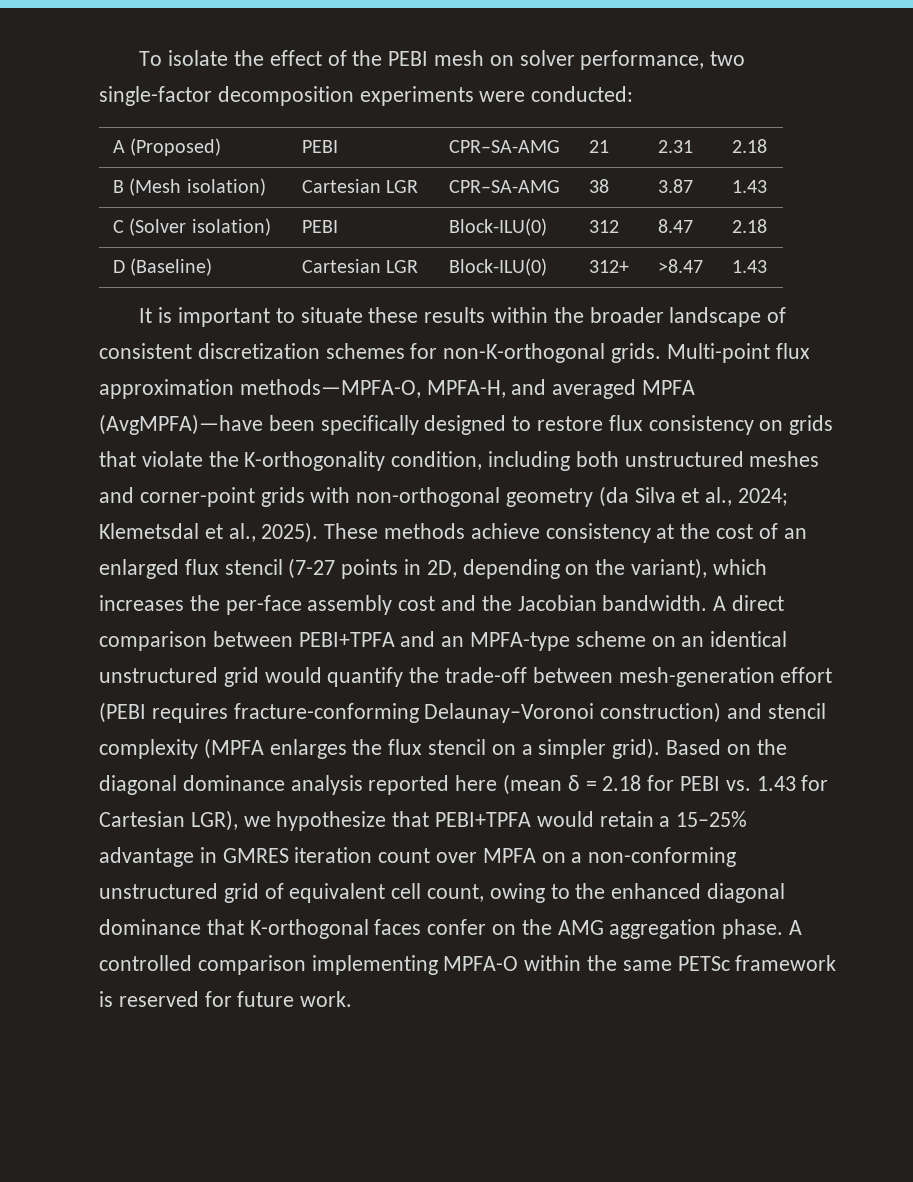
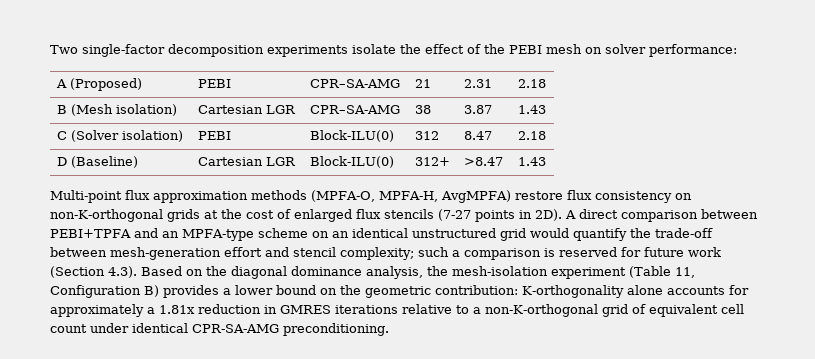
[139,51,163,66] To -> [50,44,348,57] Two single-factor decomposition experiments
[580,50,746,70] [99,86,634,106] performance, two single-factor decomposition experiments were conducted: -> [649,44,737,57] performance:
[139,307,787,327] [99,343,810,363] [99,379,696,399] [99,414,834,435] [99,451,820,471] [99,486,789,507] [99,522,651,543] It is important to situate these results within the broader landscape of consistent discretization schemes for non-K-orthogonal grids. Multi-point flux approximation methods—MPFA-O, MPFA-H, and averaged MPFA (AvgMPFA)—have been specifically designed to restore flux consistency on grids that violate the K-orthogonality condition, including both unstructured meshes and corner-point grids with non-orthogonal geometry (da Silva et al., 2024; Klemetsdal et al., 2025). These methods achieve consistency -> [50,190,692,203] [50,209,200,222] Multi-point flux approximation methods (MPFA-O, MPFA-H, AvgMPFA) restore flux consistency on non-K-orthogonal grids
[783,528,807,539] an -> (291, 214) none
[224,559,283,575] stencil -> [384,209,434,219] stencils
[426,558,767,579] [99,595,708,615] 2D, depending on the variant), which increases the per-face assembly cost and the Jacobian bandwidth. -> [535,209,562,221] 2D).
[99,702,826,723] [99,738,661,759] (PEBI requires fracture-conforming Delaunay–Voronoi construction) and stencil complexity (MPFA enlarges the flux stencil on a simpler grid). -> [265,247,721,260] [50,266,137,278] and stencil complexity; such a comparison is reserved for future work (Section 4.3).
[290,774,829,795] [99,810,748,831] [99,847,737,867] [99,883,786,903] [99,919,803,939] [99,955,837,975] [99,991,353,1007] analysis reported here (mean δ = 2.18 for PEBI vs. 1.43 for Cartesian LGR), we hypothesize that PEBI+TPFA would retain a 15–25% advantage in GMRES iteration count over MPFA on a non-conforming unstructured grid of equivalent cell count, owing to the enhanced diagonal dominance that K-orthogonal faces confer on the AMG aggregation phase. A controlled comparison implementing MPFA-O within the same PETSc framework is reserved for future work. -> [366,266,695,279] [50,285,749,298] [50,304,744,317] [50,323,389,336] analysis, the mesh-isolation experiment (Table 11, Configuration B) provides a lower bound on the geometric contribution: K-orthogonality alone accounts for approximately a 1.81x reduction in GMRES iterations relative to a non-K-orthogonal grid of equivalent cell count under identical CPR-SA-AMG preconditioning.

